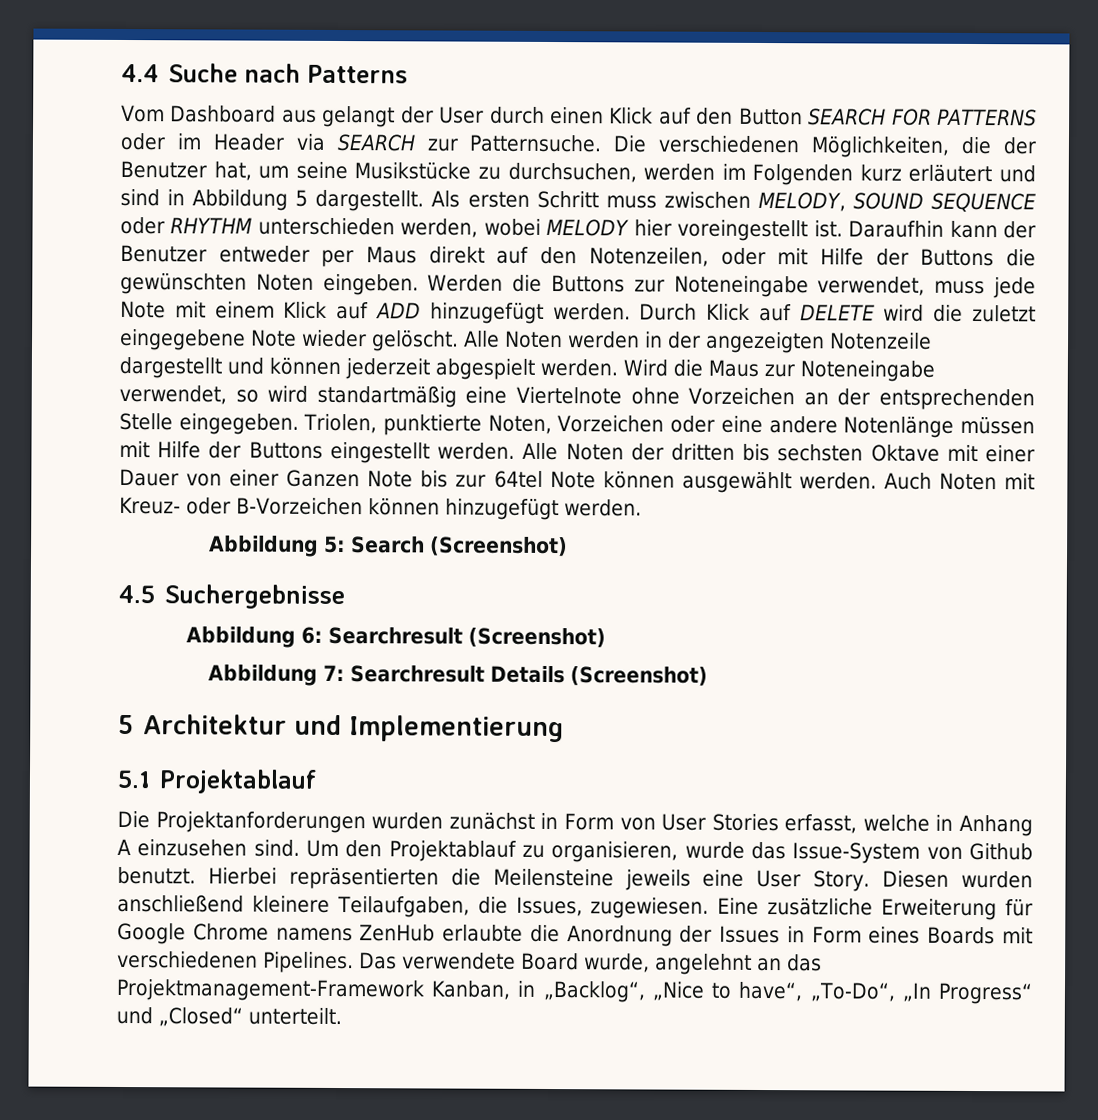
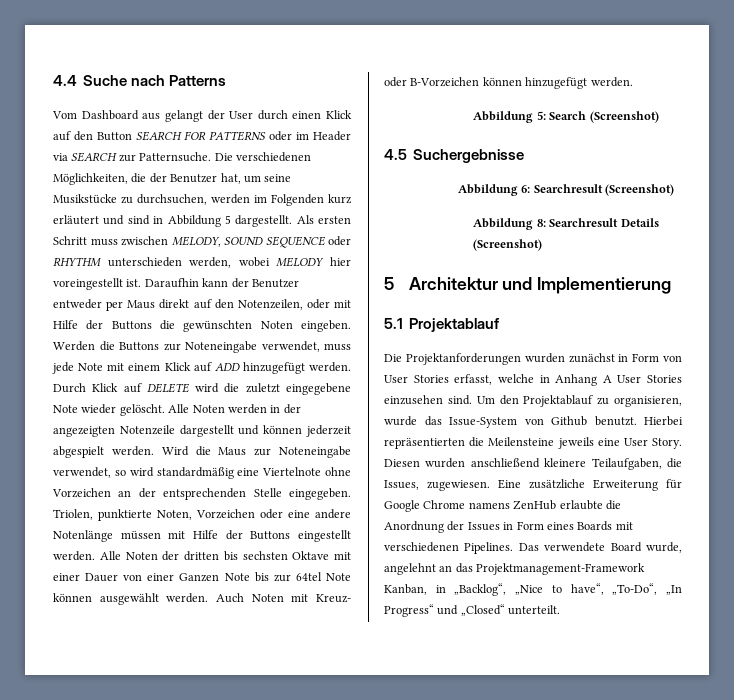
[316,385,457,408] standartmäßig -> [156,467,234,479] standardmäßig
[323,664,346,682] 7: -> [536,219,546,227] 8:
(131, 847) none -> [617,375,682,383] User Stories

